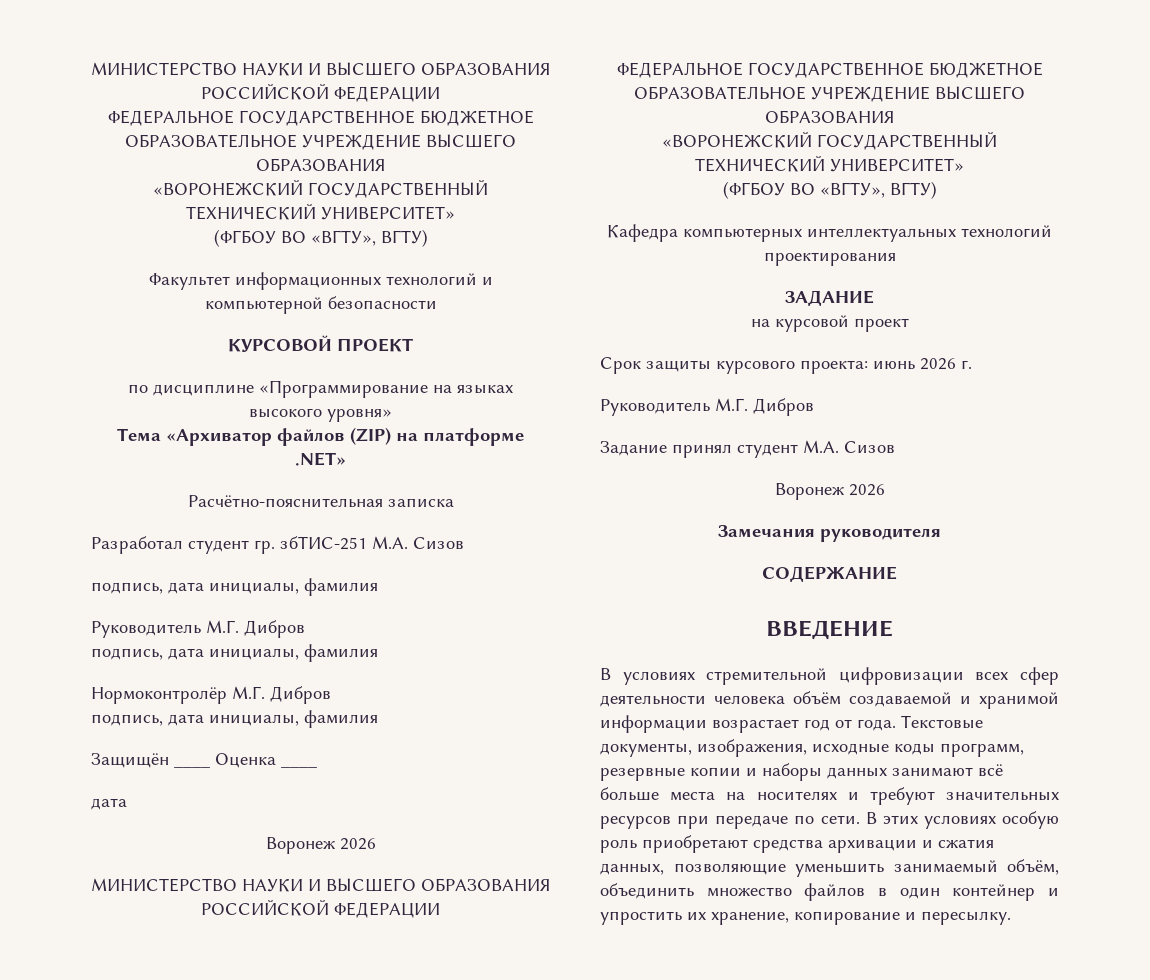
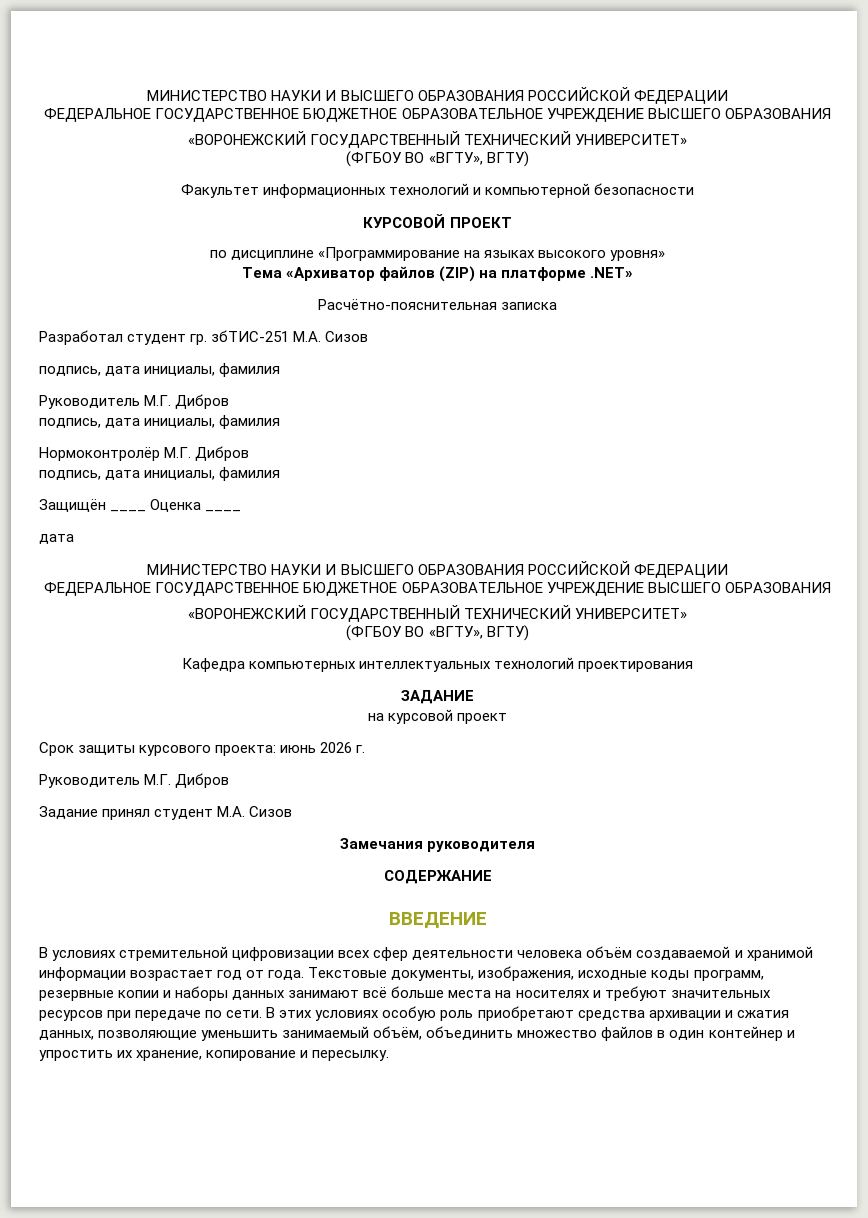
[265,837,376,854] // Воронеж 2026 -> (74, 539) none
[774,483,885,500] // Воронеж 2026 -> (293, 811) none

